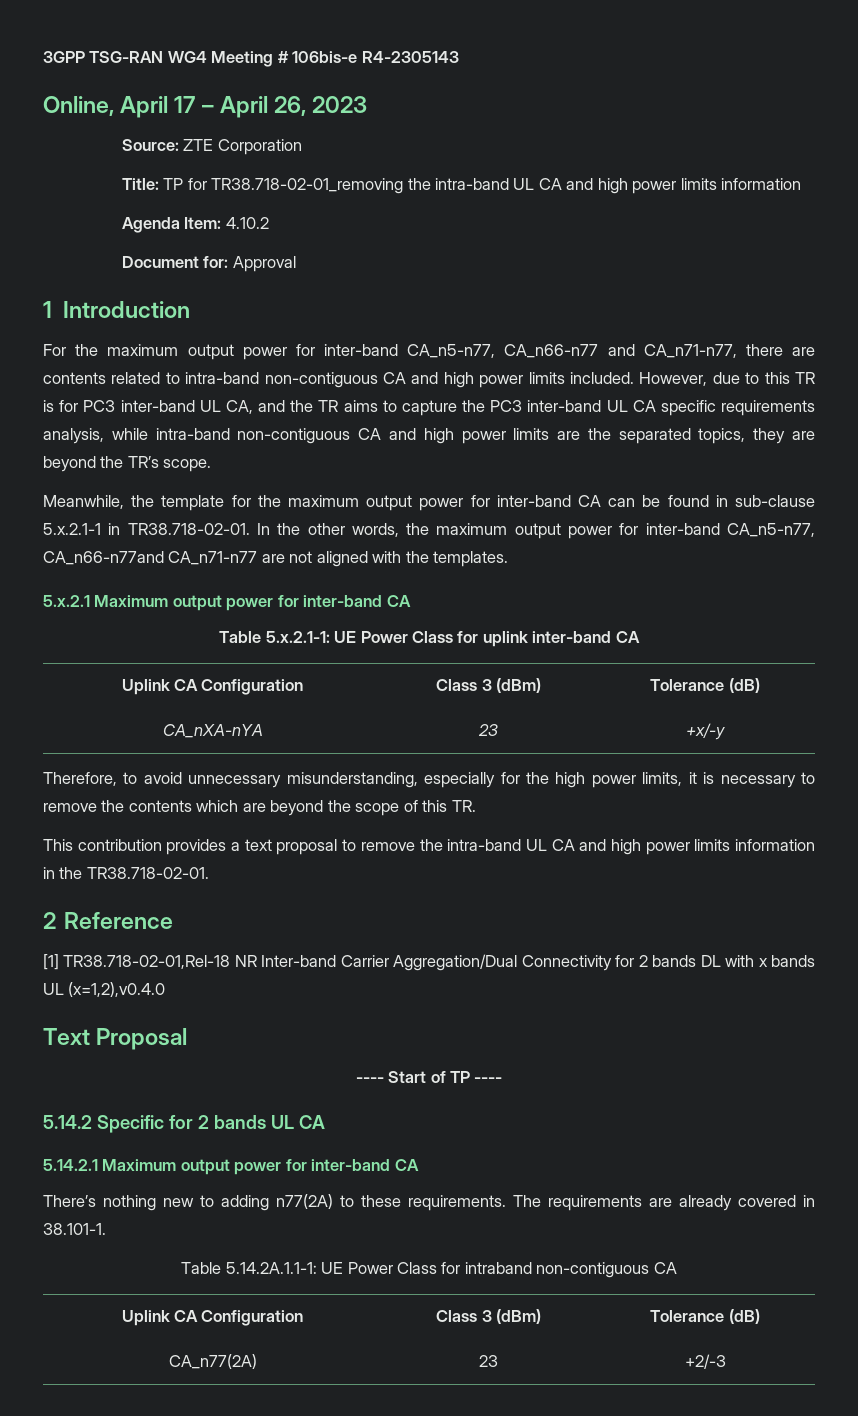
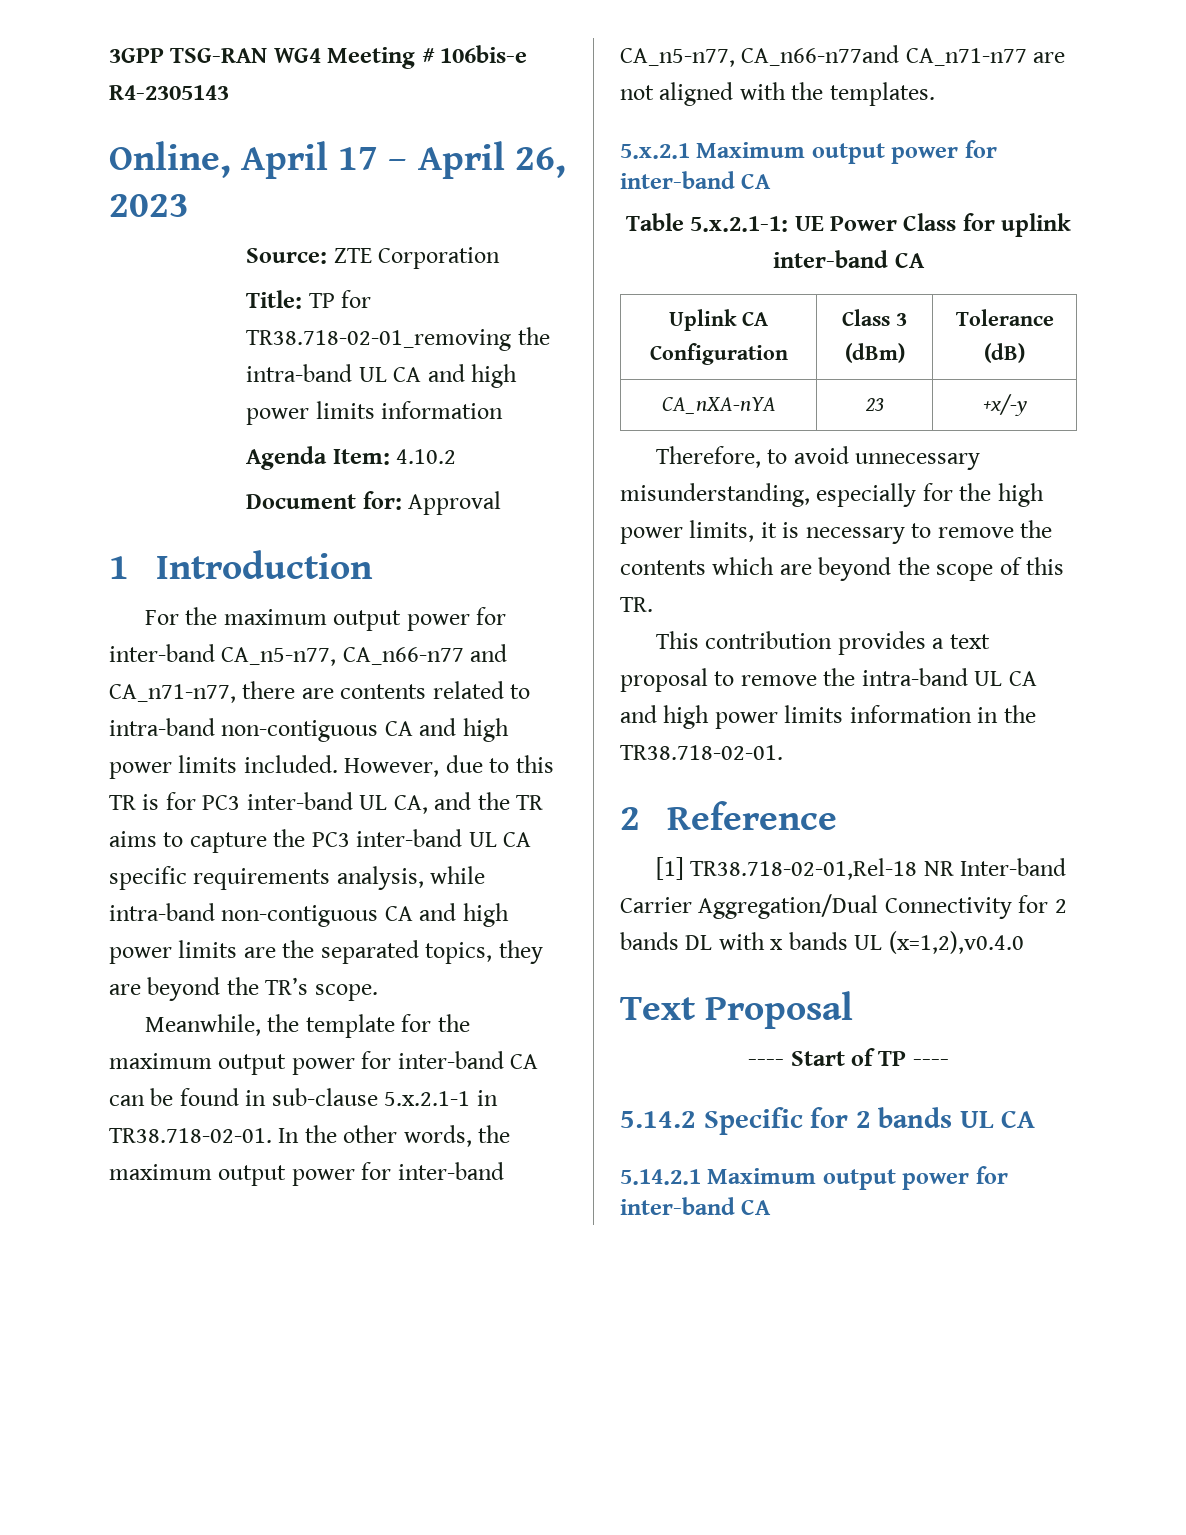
[43,1194,815,1211] [43,1223,106,1235] [181,1262,677,1278] [121,1310,304,1326] [436,1309,541,1324] [650,1309,760,1324] [168,1354,257,1369] [479,1355,498,1367] [684,1354,726,1369] // There’s nothing new to adding n77(2A) to these requirements. The requirements are already covered in 38.101-1. // Table 5.14.2A.1.1-1: UE Power Class for intraband non-contiguous CA // Uplink CA Configuration | Class 3 (dBm) | Tolerance (dB) // CA_n77(2A) | 23 | +2/-3 -> (772, 1207) none

